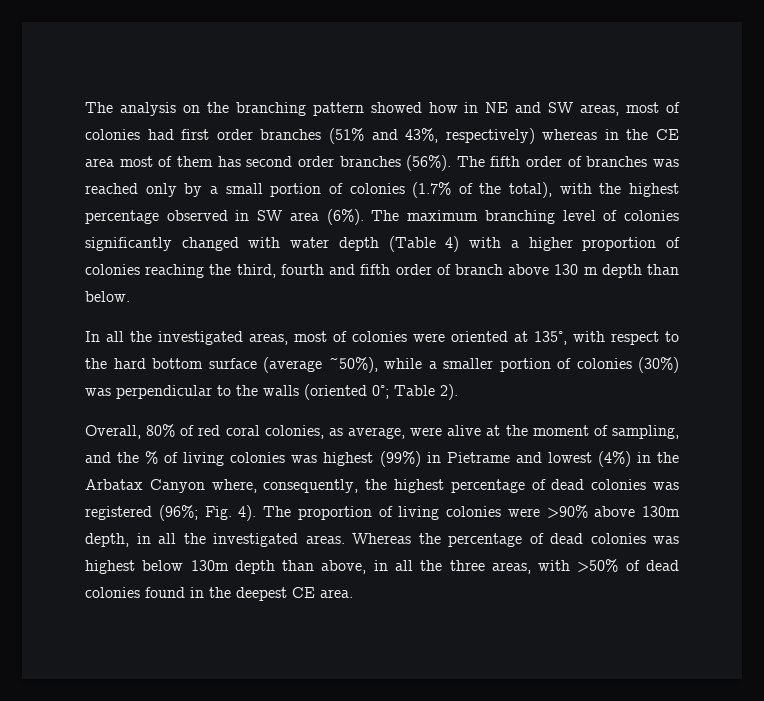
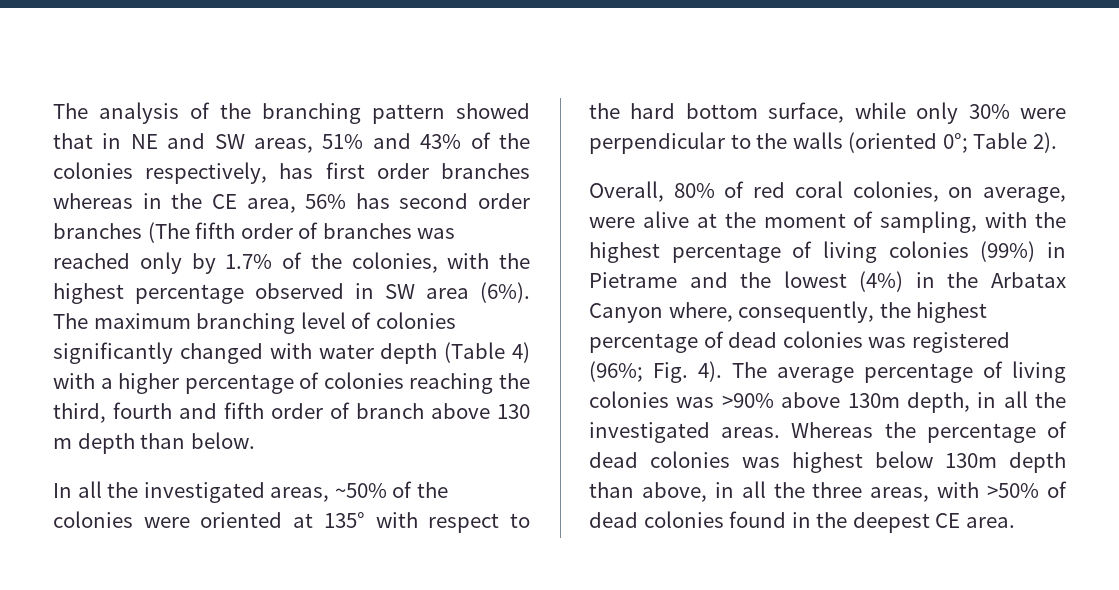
[182,105,200,113] on -> [190,102,210,119] of
[428,102,458,113] how -> [53,133,93,149] that
[626,102,681,113] [85,128,680,144] [85,156,213,167] most of colonies had first order branches (51% and 43%, respectively) whereas in the CE area most of them -> [322,132,530,149] [53,162,530,184] [53,193,347,213] 51% and 43% of the colonies respectively, has first order branches whereas in the CE area, 56%
[406,155,485,171] (56%). The -> [147,222,190,243] (The
[209,182,553,198] a small portion of colonies (1.7% of the total), -> [225,252,438,273] 1.7% of the colonies,
[582,237,657,251] proportion -> [184,374,294,394] percentage
[294,331,347,342] most of -> [334,481,448,498] ~50% of the
[534,331,567,345] 135°, -> [323,512,365,528] 135°
[208,357,679,373] [85,388,111,396] surface (average ~50%), while a smaller portion of colonies (30%) was -> [768,102,1066,124] surface, while only 30% were
[328,428,343,436] as -> [948,187,974,198] on
[85,451,374,466] and the % of living colonies was highest -> [985,212,1066,228] [589,241,969,263] with the highest percentage of living colonies
(542, 457) none -> [740,272,772,288] the
[297,506,540,520] proportion of living colonies were -> [777,361,1066,383] [589,391,715,408] average percentage of living colonies was

